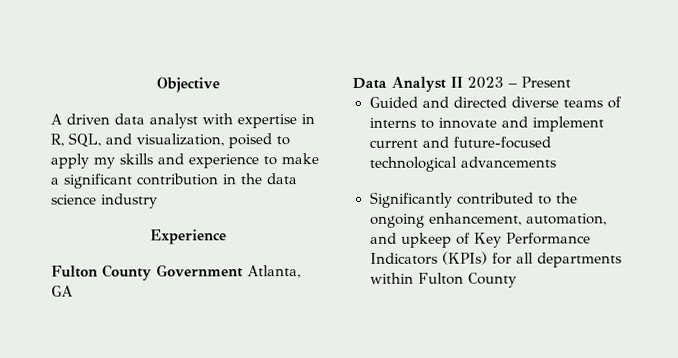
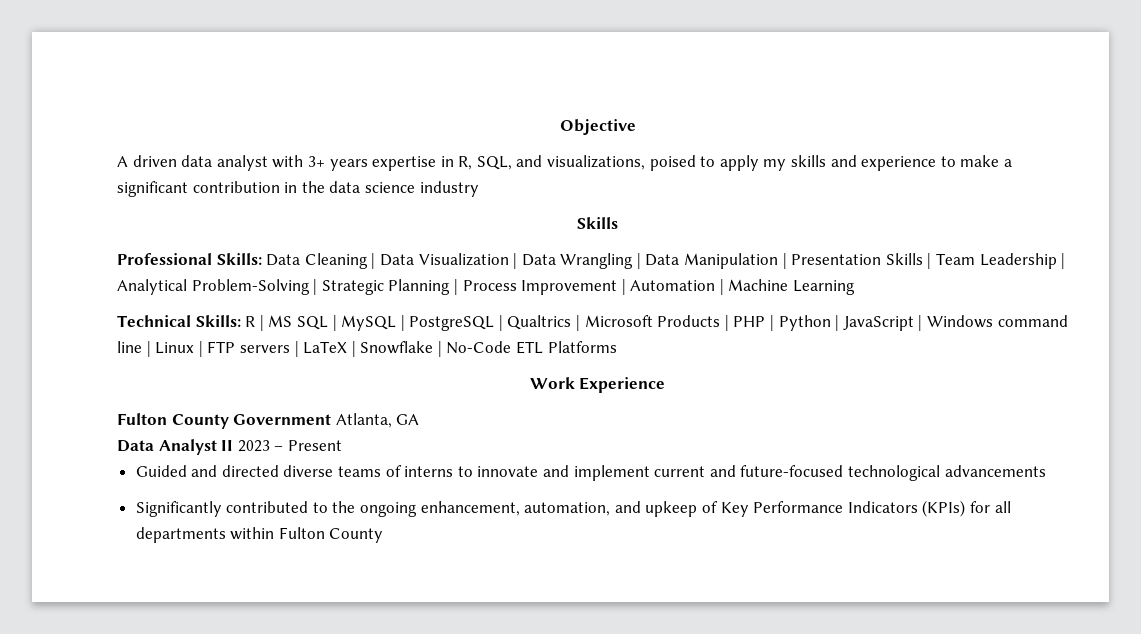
(233, 119) none -> [307,156,368,171] 3+ years
[136,133,224,147] visualization, -> [547,155,646,170] visualizations,
(158, 201) none -> [577,217,618,229] [117,253,1066,269] [117,279,856,295] [117,315,1068,331] [117,341,617,357] [529,377,575,389] Skills // Professional Skills: Data Cleaning | Data Visualization | Data Wrangling | Data Manipulation | Presentation Skills | Team Leadership | Analytical Problem-Solving | Strategic Planning | Process Improvement | Automation | Machine Learning // Technical Skills: R | MS SQL | MySQL | PostgreSQL | Qualtrics | Microsoft Products | PHP | Python | JavaScript | Windows command line | Linux | FTP servers | LaTeX | Snowflake | No-Code ETL Platforms // Work

